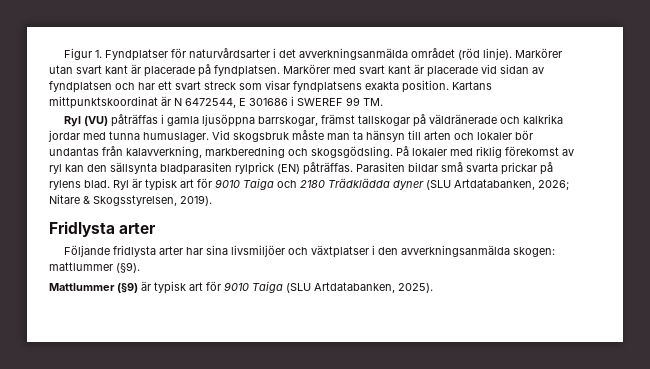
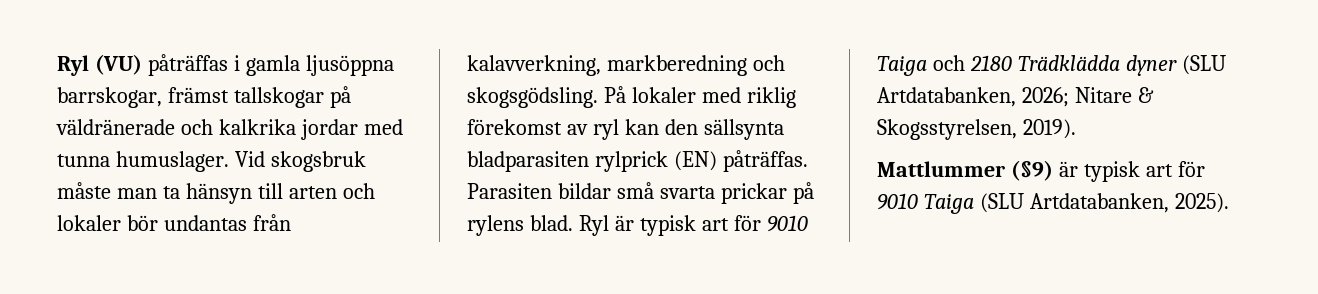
[64,48,563,61] [49,64,544,77] [49,80,492,93] [49,96,383,109] Figur 1. Fyndplatser för naturvårdsarter i det avverkningsanmälda området (röd linje). Markörer utan svart kant är placerade på fyndplatsen. Markörer med svart kant är placerade vid sidan av fyndplatsen och har ett svart streck som visar fyndplatsens exakta position. Kartans mittpunktskoordinat är N 6472544, E 301686 i SWEREF 99 TM. // -> (57, 65) none
[49,221,157,237] [64,245,556,258] [49,262,140,273] // Fridlysta arter // Följande fridlysta arter har sina livsmiljöer och växtplatser i den avverkningsanmälda skogen: mattlummer (§9). -> (1076, 129) none

